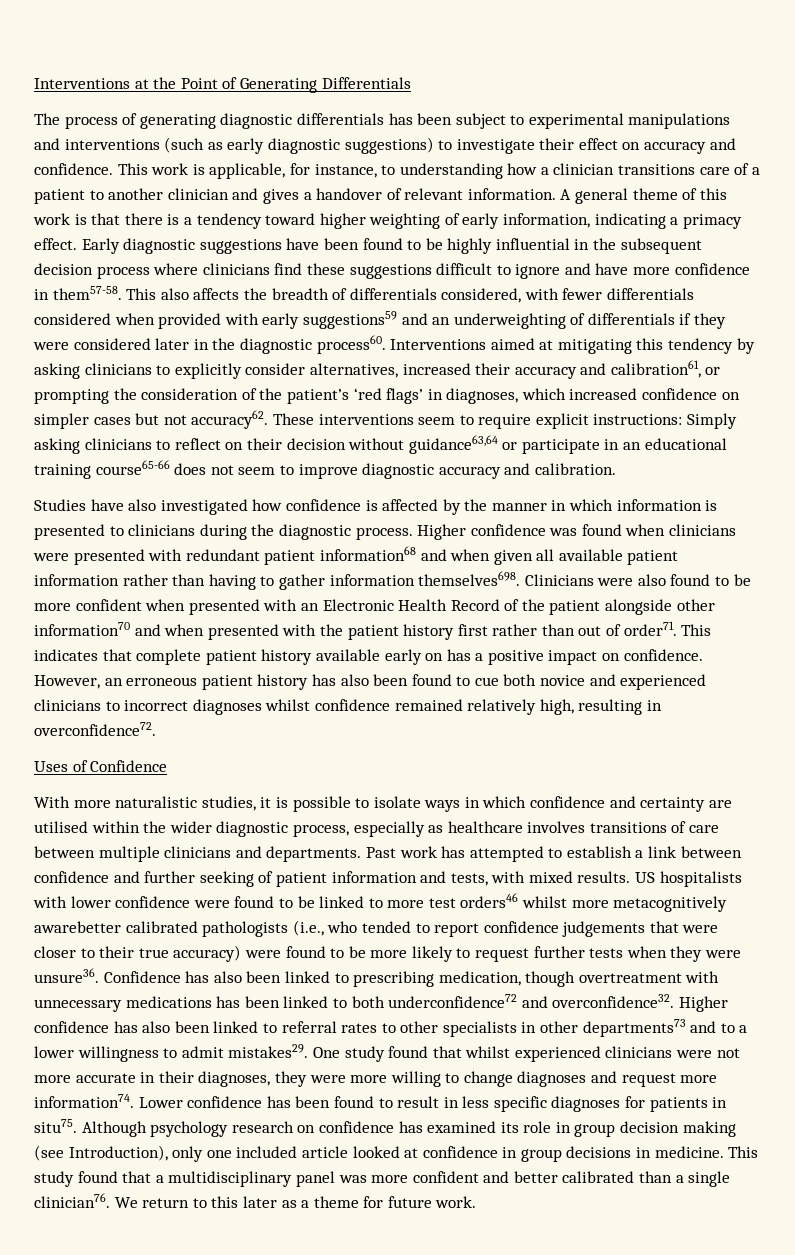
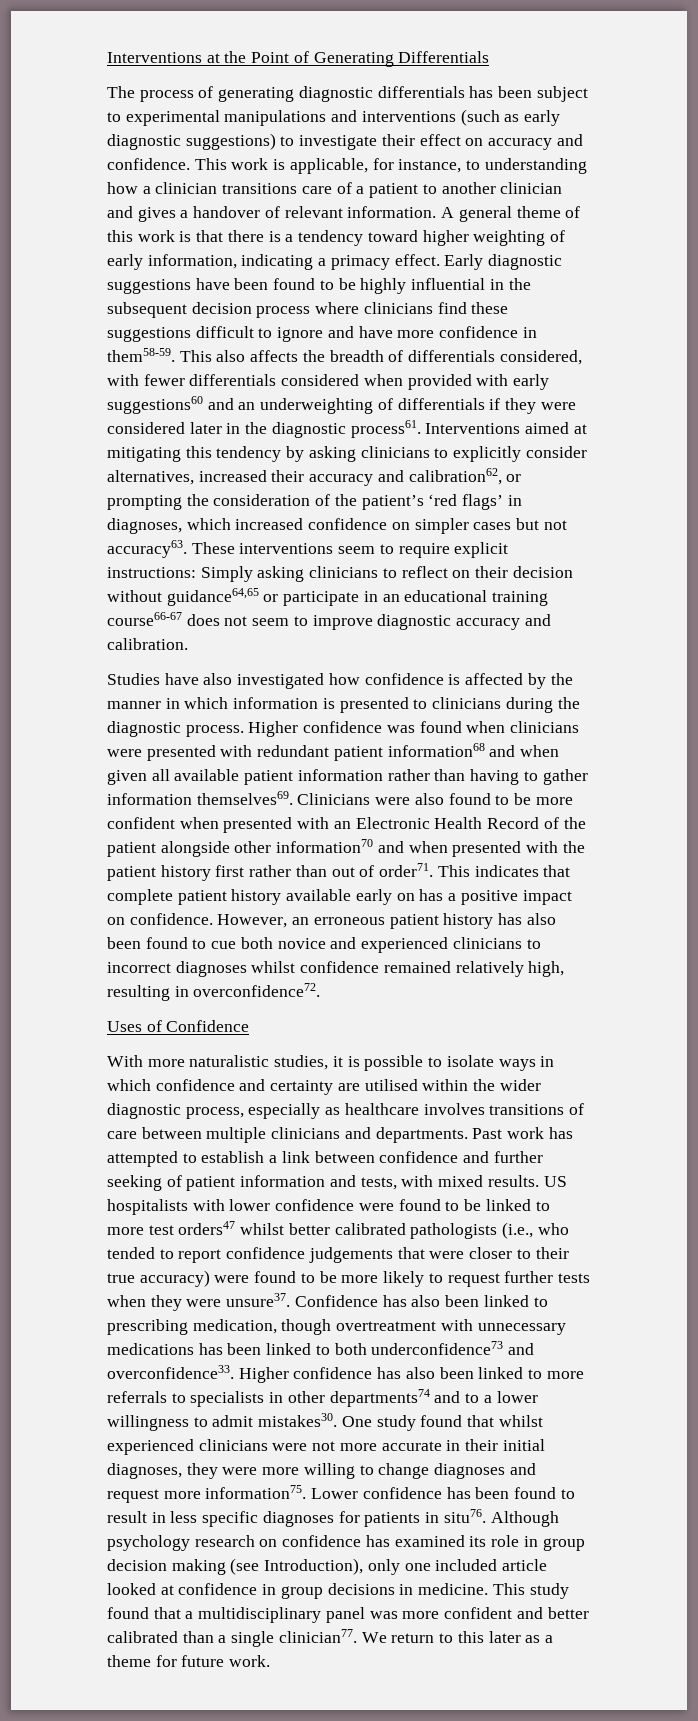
[52,286,122,300] them57-58. -> [107,348,175,362] them58-59.
[302,311,397,329] suggestions59 -> [107,396,203,414] suggestions60
[316,335,386,354] process60. -> [350,420,421,438] process61.
[610,360,701,378] calibration61, -> [408,468,502,485] calibration62,
[191,410,269,429] accuracy62. -> [107,540,187,558] accuracy63.
[408,435,498,454] guidance63,64 -> [166,588,259,606] guidance64,65
[95,460,170,475] course65-66 -> [107,612,182,626] course66-67
[418,571,521,586] themselves698. -> [196,791,293,805] themselves69.
[460,893,728,912] [34,921,121,933] orders46 whilst more metacognitively awarebetter -> [178,1221,330,1235] orders47 whilst better
[34,968,99,983] unsure36. -> [226,1293,291,1307] unsure37.
[388,994,675,1008] underconfidence72 and overconfidence32. -> [371,1341,535,1355] [107,1365,234,1379] underconfidence73 and overconfidence33.
[281,1021,439,1033] referral rates to other -> [546,1371,584,1379] [107,1391,186,1403] more referrals to
[582,1019,686,1037] departments73 -> [329,1389,430,1407] departments74
[228,1044,309,1058] mistakes29. -> [258,1413,338,1427] mistakes30.
(194, 1077) none -> [502,1439,545,1451] initial
[34,1094,134,1108] information74. -> [205,1485,307,1499] information75.
[34,1119,77,1133] situ75. -> [443,1509,486,1523] situ76.
[34,1193,110,1208] clinician76. -> [278,1629,357,1643] clinician77.

